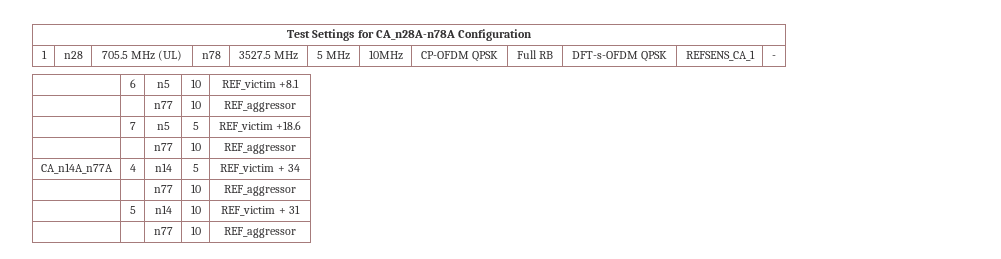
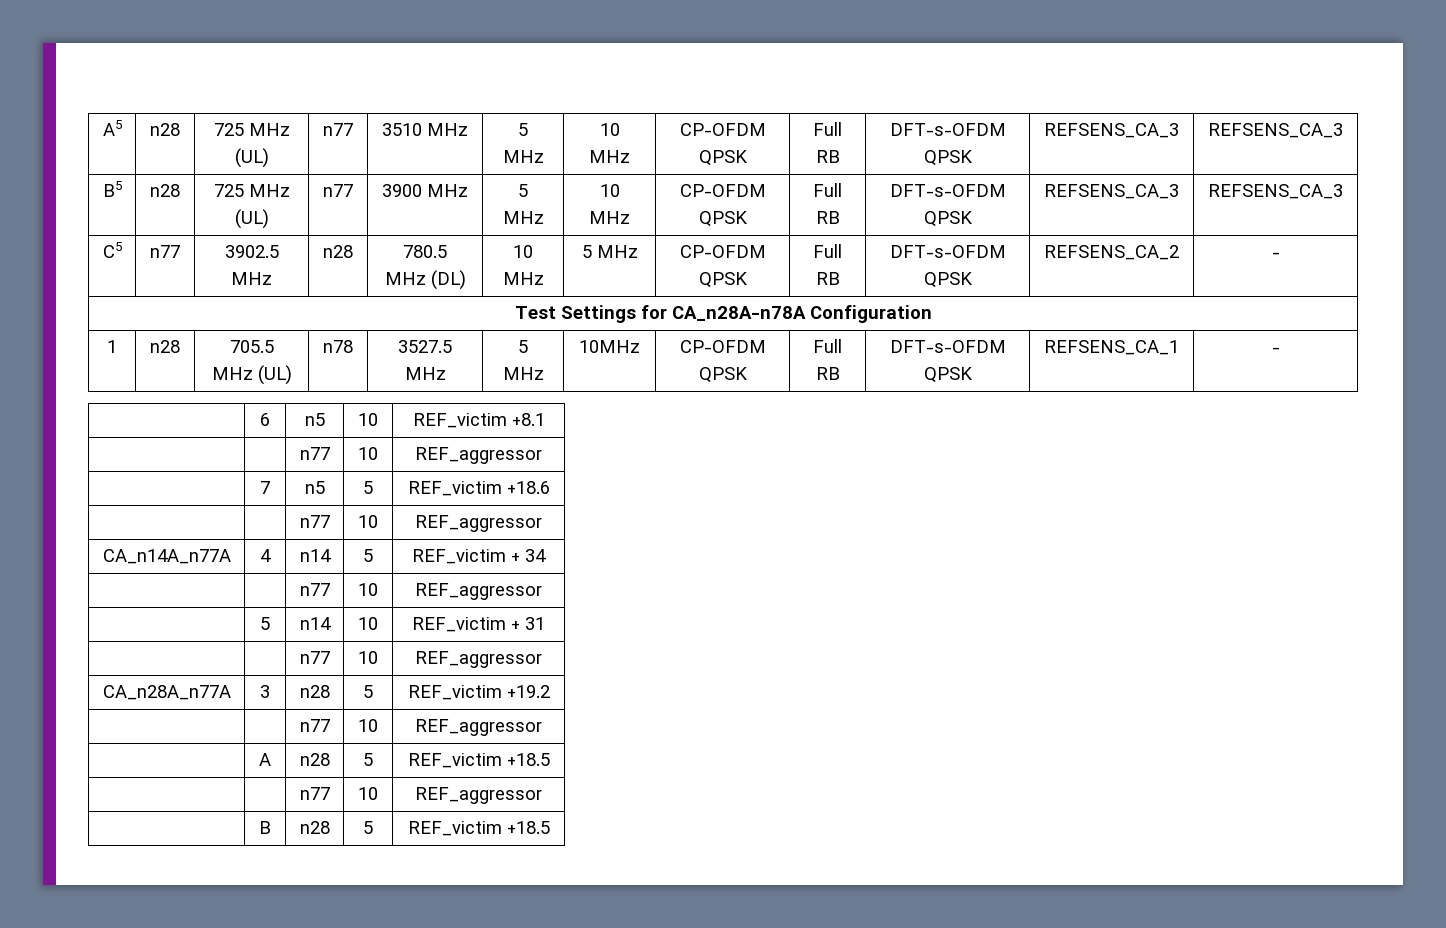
(287, 34) none -> [102,120,122,136] [150,123,180,136] [213,123,290,136] [234,148,269,168] [323,123,353,136] [382,123,468,136] [518,123,528,136] [502,150,544,163] [599,123,620,136] [589,150,630,163] [679,123,766,136] [698,150,748,166] [813,122,842,136] [815,150,840,163] [889,123,1006,136] [923,150,973,166] [1044,123,1179,138] [1208,123,1343,138] [102,181,122,197] [150,184,180,197] [213,184,290,197] [234,209,269,229] [323,184,353,197] [382,184,468,197] [518,184,528,197] [502,211,544,224] [599,184,620,197] [589,211,630,224] [679,184,766,197] [698,211,748,227] [813,183,842,197] [815,211,840,224] [889,184,1006,197] [923,211,973,227] [1044,184,1179,199] [1208,184,1343,199] [102,242,122,258] [150,245,180,258] [224,245,279,258] [231,272,272,285] [323,245,353,258] [403,245,447,258] [384,270,466,290] [513,245,533,258] [502,272,544,285] [581,245,638,258] [679,245,766,258] [698,272,748,288] [813,244,842,258] [815,272,840,285] [889,245,1006,258] [923,272,973,288] [1044,245,1179,260] [1271,252,1280,258] A5 | n28 | 725 MHz (UL) | n77 | 3510 MHz | 5 MHz | 10 MHz | CP-OFDM QPSK | Full RB | DFT-s-OFDM QPSK | REFSENS_CA_3 | REFSENS_CA_3 // B5 | n28 | 725 MHz (UL) | n77 | 3900 MHz | 5 MHz | 10 MHz | CP-OFDM QPSK | Full RB | DFT-s-OFDM QPSK | REFSENS_CA_3 | REFSENS_CA_3 // C5 | n77 | 3902.5 MHz | n28 | 780.5 MHz (DL) | 10 MHz | 5 MHz | CP-OFDM QPSK | Full RB | DFT-s-OFDM QPSK | REFSENS_CA_2 | - //
(296, 232) none -> [102,685,231,700] [260,685,270,698] [299,685,330,698] [363,685,373,698] [407,685,550,700] [299,719,330,732] [358,719,378,732] [415,719,542,736] [259,753,271,766] [299,753,330,766] [363,753,373,766] [407,753,550,768] [299,787,330,800] [358,787,378,800] [415,787,542,804] [259,821,271,834] [299,821,330,834] [363,821,373,834] [407,821,550,836] // CA_n28A_n77A | 3 | n28 | 5 | REF_victim +19.2 // | | n77 | 10 | REF_aggressor // | A | n28 | 5 | REF_victim +18.5 // | | n77 | 10 | REF_aggressor // | B | n28 | 5 | REF_victim +18.5

